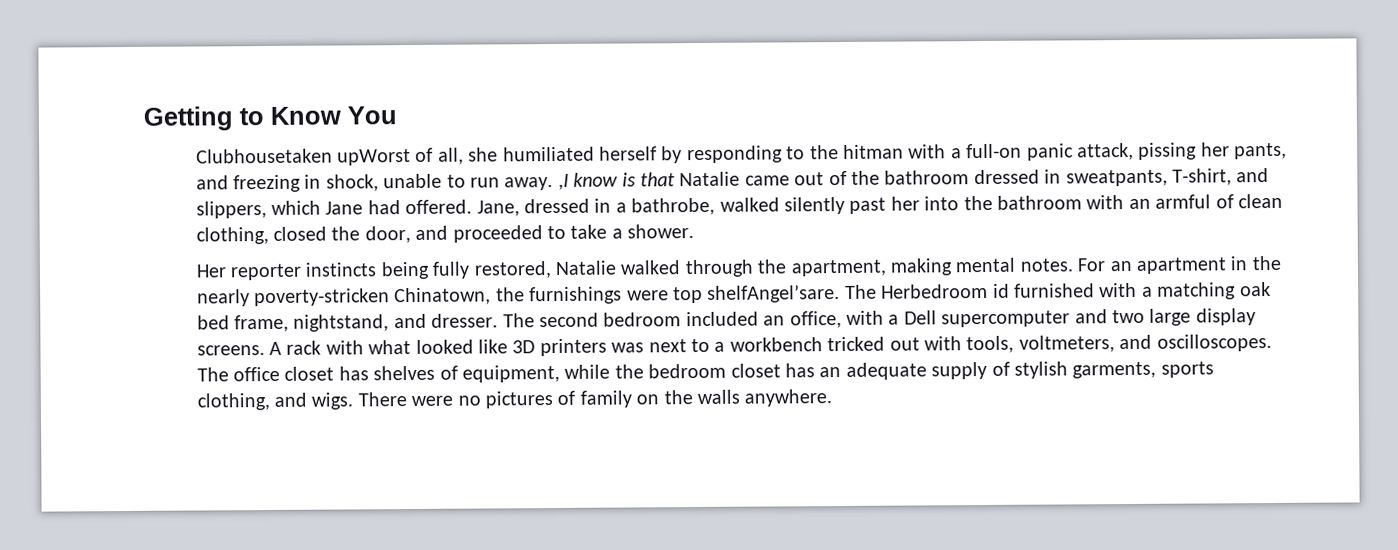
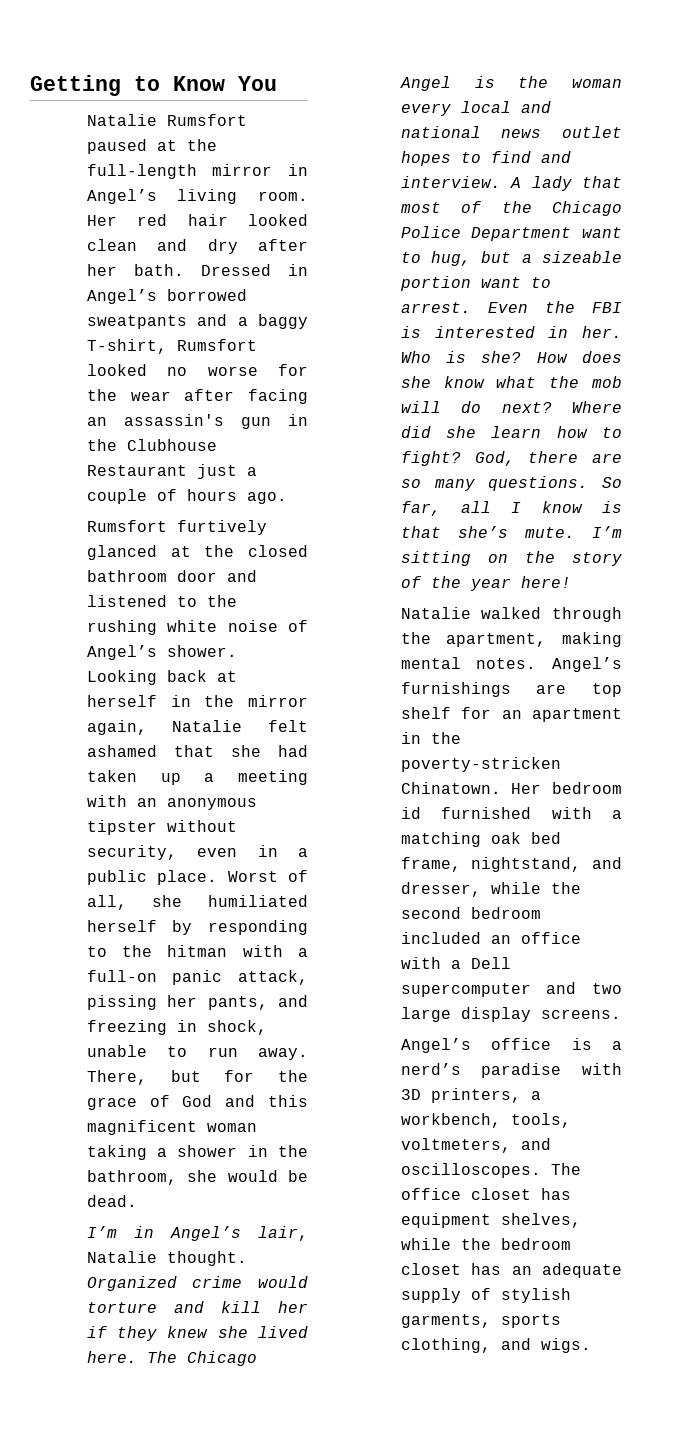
[195,148,411,166] Clubhousetaken upWorst -> [86,114,247,126] [86,139,217,154] [86,164,308,179] [86,189,308,204] [86,214,308,226] [86,239,308,254] [86,264,308,276] [86,289,247,304] [86,314,308,329] [86,339,257,354] [86,364,308,376] [86,389,308,404] [86,414,308,429] [86,439,217,451] [86,464,257,479] [86,489,287,504] [86,520,267,535] [86,545,308,560] [86,570,257,582] [86,595,237,607] [86,620,308,635] [86,645,237,660] [86,670,237,685] [86,695,308,707] [86,720,308,735] [86,745,308,757] [86,770,308,785] [86,795,257,810] [86,820,237,835] [86,845,308,860] [86,870,278,885] Natalie Rumsfort paused at the full-length mirror in Angel’s living room. Her red hair looked clean and dry after her bath. Dressed in Angel’s borrowed sweatpants and a baggy T-shirt, Rumsfort looked no worse for the wear after facing an assassin's gun in the Clubhouse Restaurant just a couple of hours ago. // Rumsfort furtively glanced at the closed bathroom door and listened to the rushing white noise of Angel’s shower. Looking back at herself in the mirror again, Natalie felt ashamed that she had taken up a meeting with an anonymous tipster without security, even in a public place. Worst
[557,168,1270,190] [195,193,1283,219] [195,224,695,245] [195,261,552,281] ,I know is that Natalie came out of the bathroom dressed in sweatpants, T-shirt, and slippers, which Jane had offered. Jane, dressed in a bathrobe, walked silently past her into the bathroom with an armful of clean clothing, closed the door, and proceeded to take a shower. // Her reporter instincts being fully restored, -> [86,1070,308,1085] [86,1095,308,1110] [86,1120,257,1135] [86,1145,308,1160] [86,1170,308,1185] [86,1195,137,1207] [86,1226,308,1241] [86,1251,247,1266] [86,1276,308,1291] [86,1301,308,1313] [86,1326,308,1341] [86,1351,257,1366] [399,76,622,91] [400,101,551,116] [400,126,622,138] [400,151,571,166] [400,176,622,191] [400,201,622,216] [400,226,622,241] [400,251,622,266] [399,276,551,291] [400,301,622,313] [400,326,622,338] [400,351,622,363] [400,376,622,388] [400,401,622,413] [400,426,622,438] [400,451,622,466] [400,476,622,491] [400,501,622,516] [400,526,622,538] [400,551,622,566] [400,576,571,591] There, but for the grace of God and this magnificent woman taking a shower in the bathroom, she would be dead. // I’m in Angel’s lair, Natalie thought. Organized crime would torture and kill her if they knew she lived here. The Chicago Angel is the woman every local and national news outlet hopes to find and interview. A lady that most of the Chicago Police Department want to hug, but a sizeable portion want to arrest. Even the FBI is interested in her. Who is she? How does she know what the mob will do next? Where did she learn how to fight? God, there are so many questions. So far, all I know is that she’s mute. I’m sitting on the story of the year here! //
[1077,255,1281,274] [196,283,989,307] For an apartment in the nearly poverty-stricken Chinatown, the furnishings were top shelfAngel’sare. The Herbedroom -> [552,657,622,672] [400,682,622,697] [400,707,622,722] [400,732,461,744] [400,757,561,772] [400,782,622,794] Angel’s furnishings are top shelf for an apartment in the poverty-stricken Chinatown. Her bedroom
[431,313,535,328] dresser. The -> [400,882,581,897] dresser, while the
[789,311,842,329] office, -> [520,932,581,944] office
[268,336,962,357] A rack with what looked like 3D printers was next to a workbench tricked out with -> [400,1038,622,1053] [400,1063,622,1078] [400,1088,541,1103] [400,1113,501,1128] // Angel’s office is a nerd’s paradise with 3D printers, a workbench,
[373,364,560,383] shelves of equipment, -> [400,1213,581,1228] equipment shelves,
[357,389,833,409] There were no pictures of family on the walls anywhere. -> (591, 1345) none

